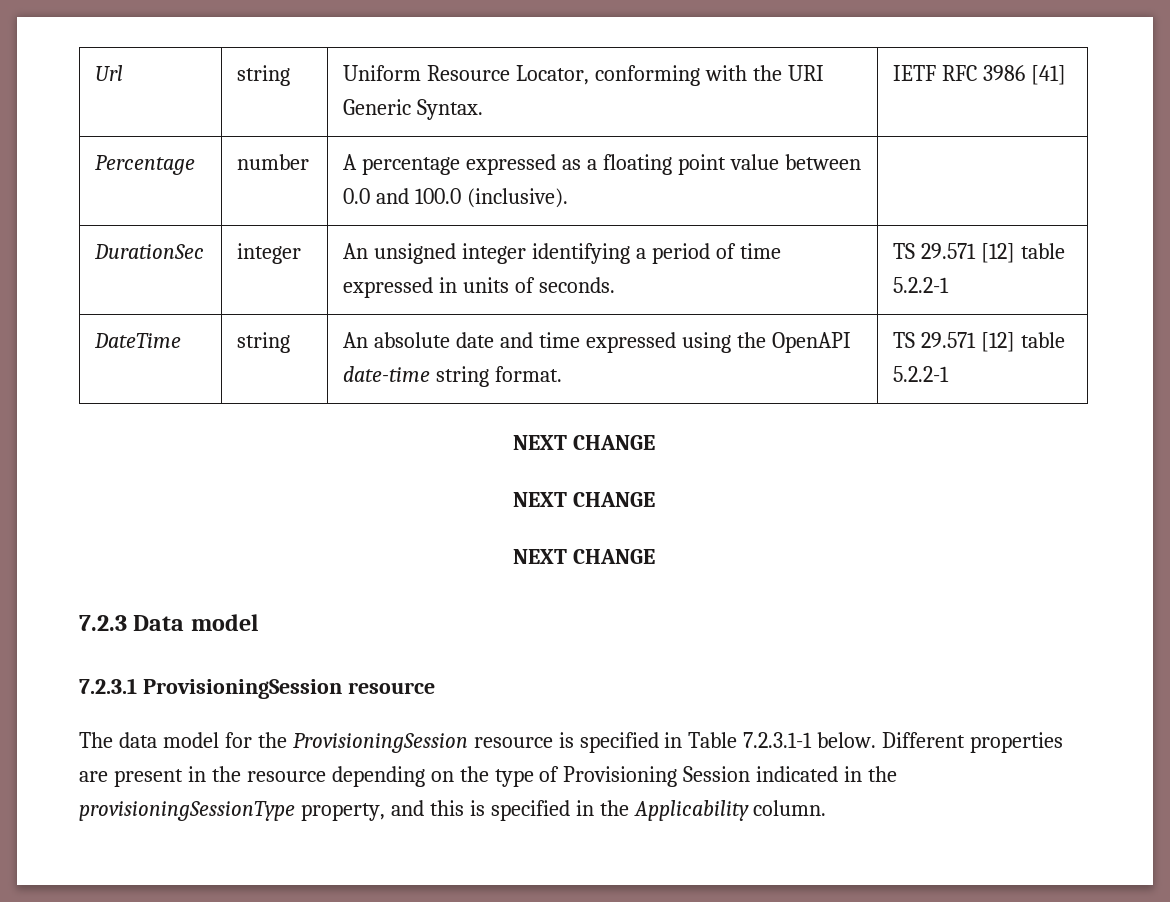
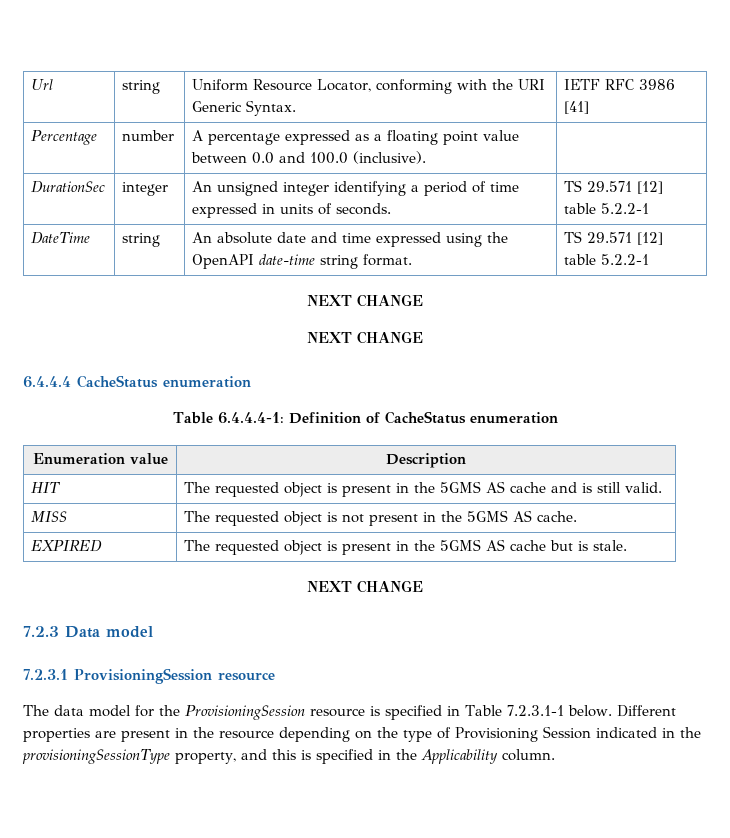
(655, 499) none -> [23,375,251,388] [172,411,558,424] [32,453,168,465] [386,453,466,468] [31,482,62,493] [184,481,663,497] [31,511,68,522] [184,510,578,526] [31,540,103,552] [184,539,628,555] // 6.4.4.4 CacheStatus enumeration // Table 6.4.4.4-1: Definition of CacheStatus enumeration // Enumeration value | Description // HIT | The requested object is present in the 5GMS AS cache and is still valid. // MISS | The requested object is not present in the 5GMS AS cache. // EXPIRED | The requested object is present in the 5GMS AS cache but is stale.

